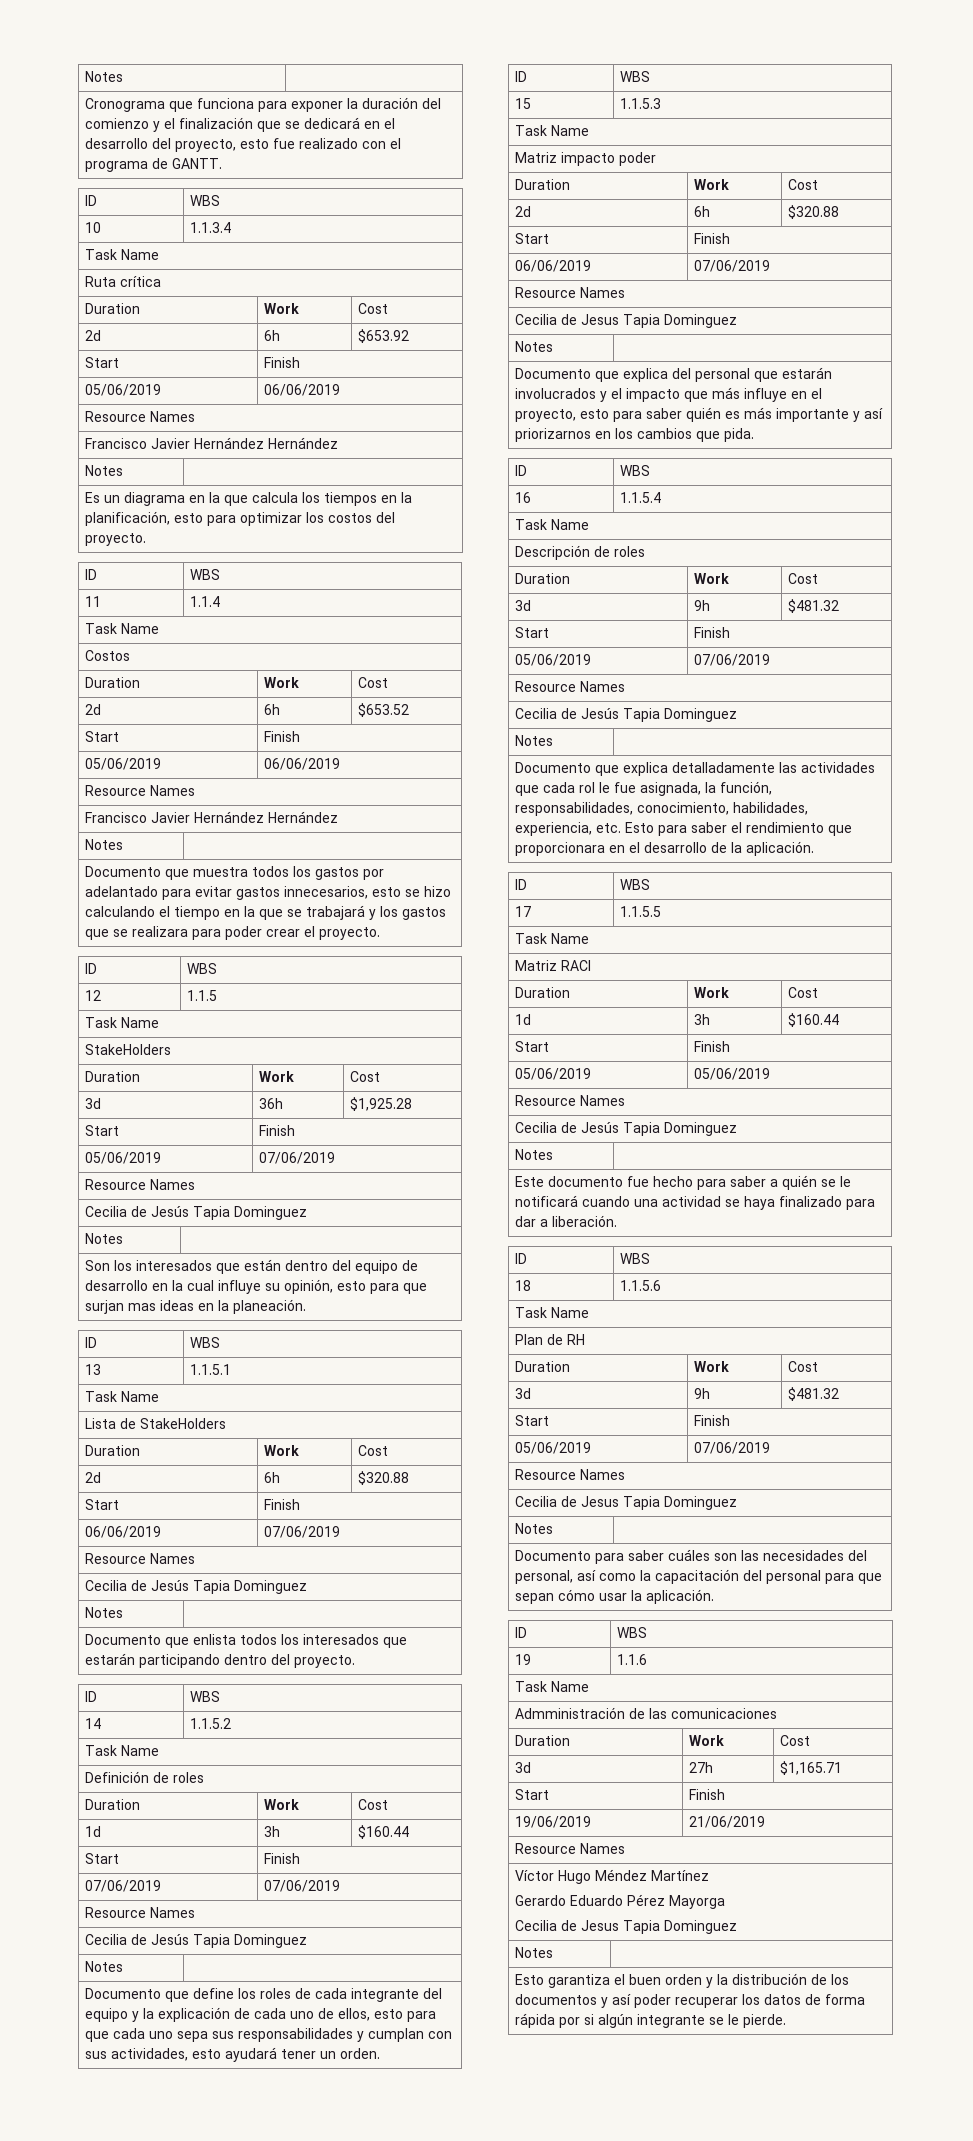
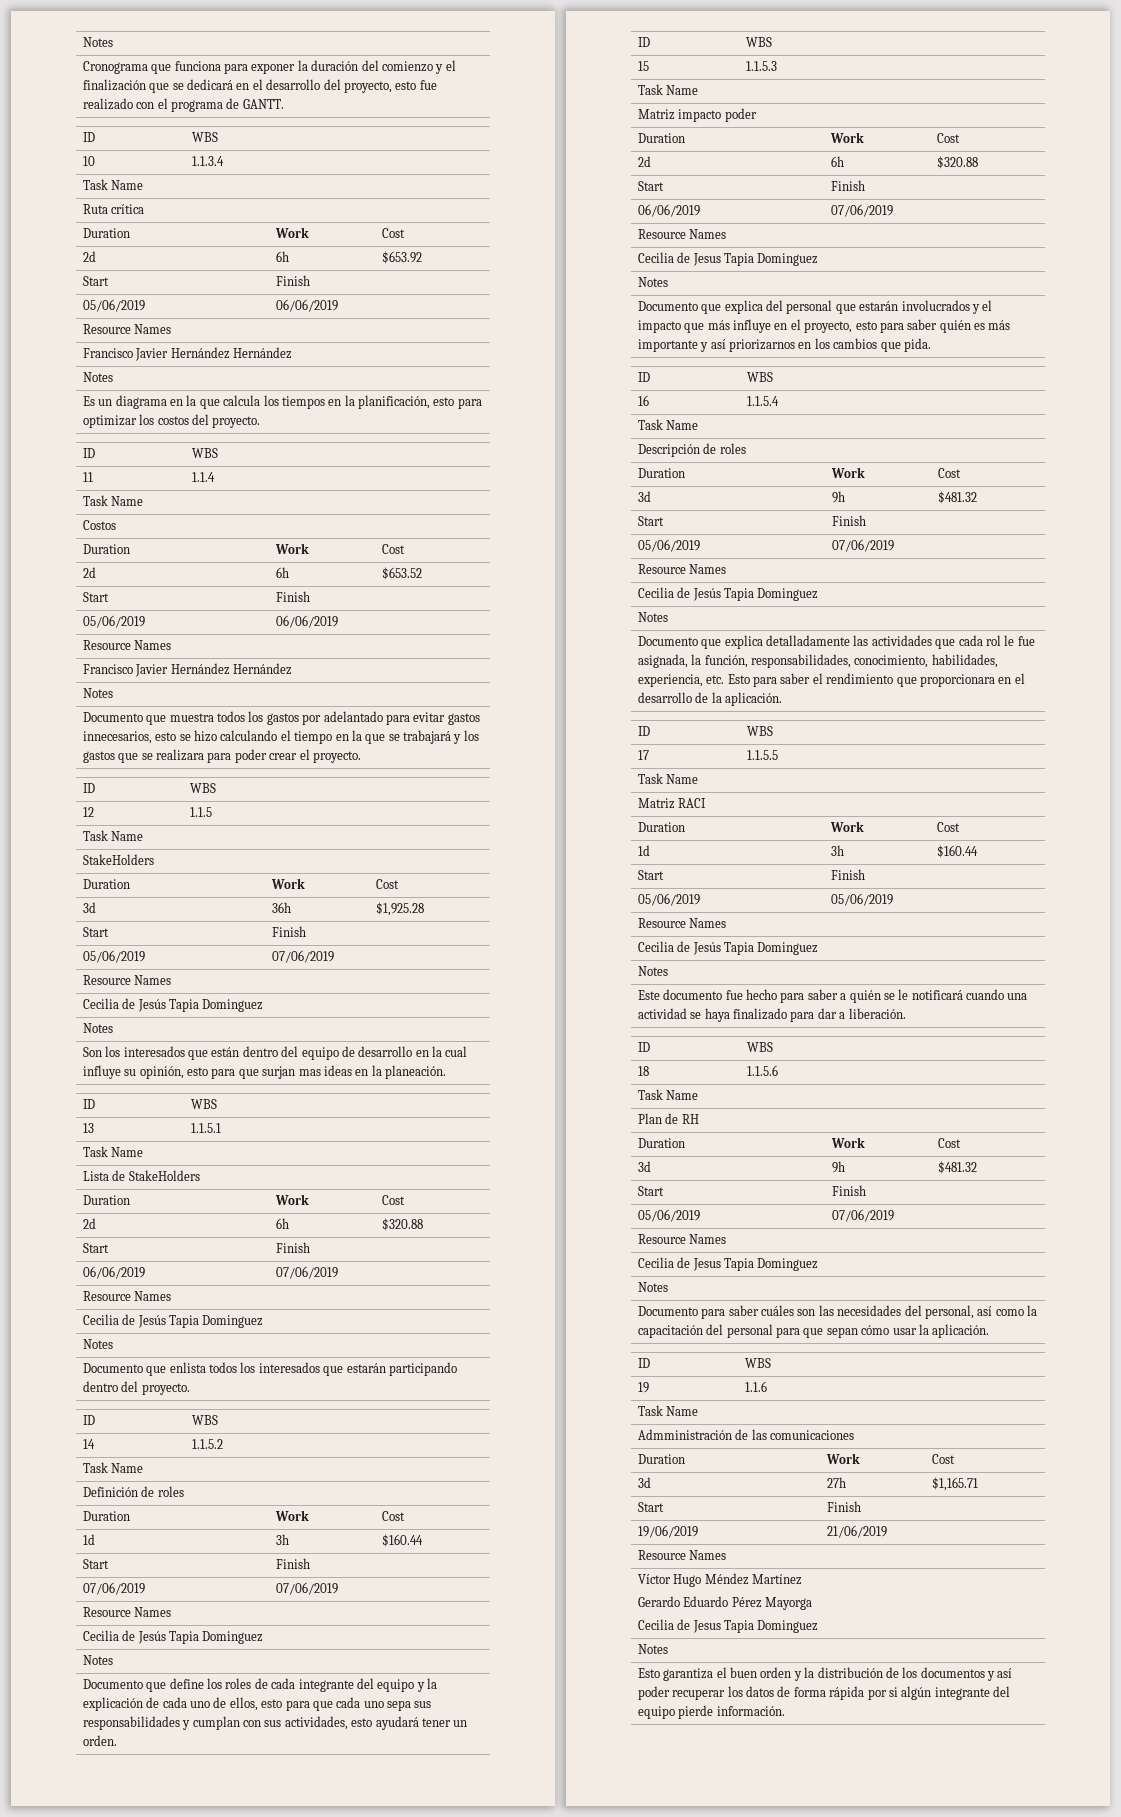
[708,2014,786,2028] se le pierde. -> [993,1686,1011,1697] [637,1705,785,1719] del equipo pierde información.

